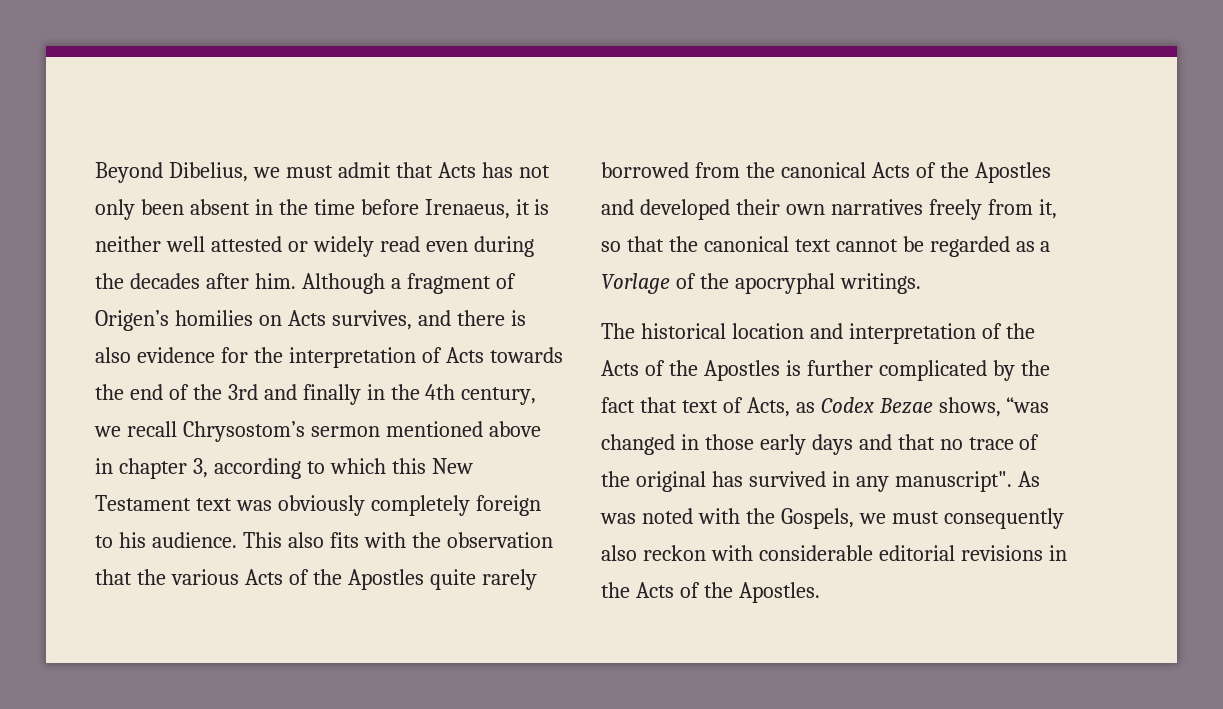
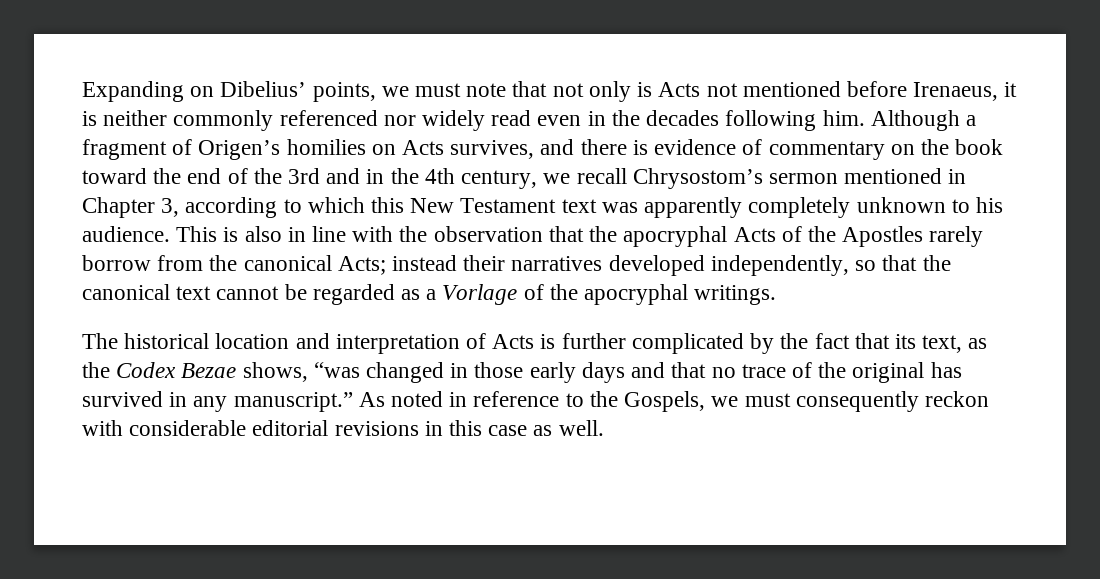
[95,162,550,183] [95,199,355,220] Beyond Dibelius, we must admit that Acts has not only been absent in the time -> [82,81,841,102] Expanding on Dibelius’ points, we must note that not only is Acts not mentioned
[165,236,308,252] well attested or -> [173,110,416,131] commonly referenced nor
[473,236,534,257] during -> [587,111,606,126] in
[205,273,249,289] after -> [725,110,817,131] following
[95,347,563,368] also evidence for the interpretation of Acts towards -> [654,139,1004,160] [82,168,147,184] evidence of commentary on the book toward
[302,384,361,405] finally -> (361, 176) none
[488,421,541,437] [95,458,187,479] above in chapter -> [948,169,967,184] [82,197,155,218] in Chapter
[277,495,541,516] obviously completely foreign -> [644,197,946,218] apparently completely unknown
[287,532,359,548] also fits -> [223,226,347,242] is also in line
[170,569,537,590] [601,162,1051,183] [601,199,1057,220] various Acts of the Apostles quite rarely borrowed from the canonical Acts of the Apostles and developed their own narratives freely from it, -> [623,226,984,247] [82,255,849,276] apocryphal Acts of the Apostles rarely borrow from the canonical Acts; instead their narratives developed independently,
[1005,323,1035,339] [601,360,780,381] the Acts of the Apostles -> [492,334,535,349] Acts
[681,397,815,417] text of Acts, as -> [894,334,988,353] [82,362,110,378] its text, as the
[894,471,1040,492] [600,508,740,524] manuscript". As was noted with -> [233,391,584,412] manuscript.” As noted in reference to
[601,545,637,561] also -> (919, 401) none
[601,582,820,603] the Acts of the Apostles. -> [449,420,604,436] this case as well.

